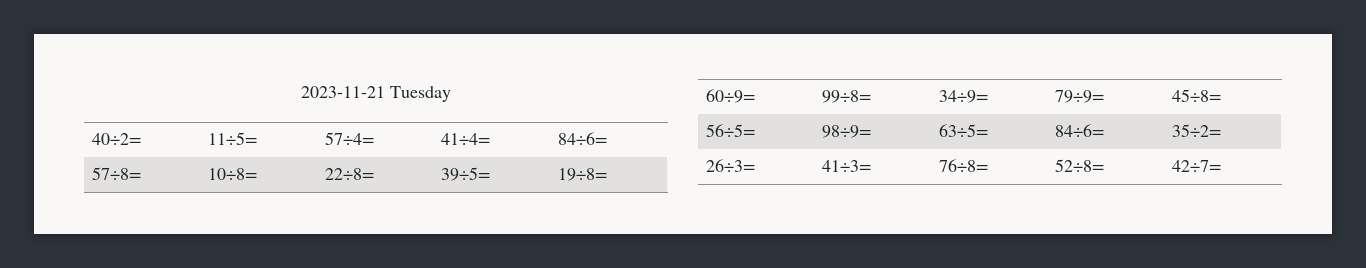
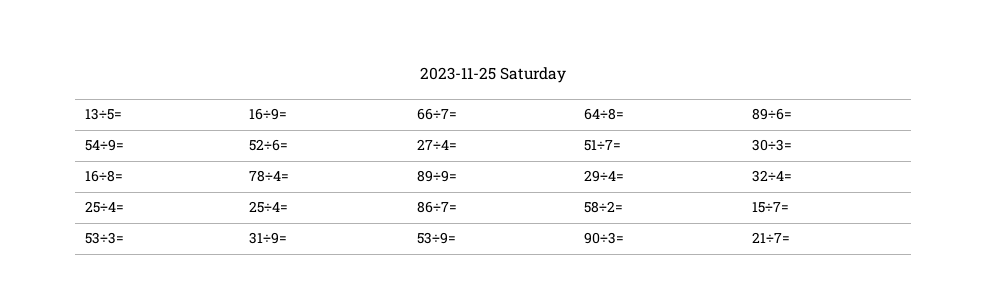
[301,86,451,102] [92,133,142,145] [208,132,258,145] [325,132,375,145] [441,133,491,145] [558,132,608,145] [92,167,142,180] [208,168,258,180] [325,168,375,180] [441,167,491,181] [558,168,608,181] [706,89,756,103] [822,90,872,103] [939,90,989,103] [1055,90,1105,103] [1172,89,1222,102] [706,124,756,137] [822,125,872,138] [939,124,989,137] [1055,124,1105,137] [1172,124,1222,137] [706,159,756,172] [822,160,872,172] [939,159,989,172] [1055,159,1105,172] [1172,160,1222,172] 2023-11-21 Tuesday // 40÷2= | 11÷5= | 57÷4= | 41÷4= | 84÷6= // 57÷8= | 10÷8= | 22÷8= | 39÷5= | 19÷8= // 60÷9= | 99÷8= | 34÷9= | 79÷9= | 45÷8= // 56÷5= | 98÷9= | 63÷5= | 84÷6= | 35÷2= // 26÷3= | 41÷3= | 76÷8= | 52÷8= | 42÷7= -> [419,67,567,83] [84,108,122,120] [248,108,287,120] [416,108,457,120] [583,108,624,120] [751,108,792,120] [84,139,124,151] [248,139,288,151] [416,139,457,150] [583,140,621,151] [751,139,792,151] [84,170,123,182] [248,170,289,182] [416,170,457,182] [583,170,624,182] [751,170,792,182] [84,201,124,213] [248,201,288,213] [416,201,457,213] [583,201,623,213] [751,202,789,213] [84,232,124,244] [248,232,287,244] [416,232,456,244] [583,232,624,244] [751,232,790,243] 2023-11-25 Saturday // 13÷5= | 16÷9= | 66÷7= | 64÷8= | 89÷6= // 54÷9= | 52÷6= | 27÷4= | 51÷7= | 30÷3= // 16÷8= | 78÷4= | 89÷9= | 29÷4= | 32÷4= // 25÷4= | 25÷4= | 86÷7= | 58÷2= | 15÷7= // 53÷3= | 31÷9= | 53÷9= | 90÷3= | 21÷7=

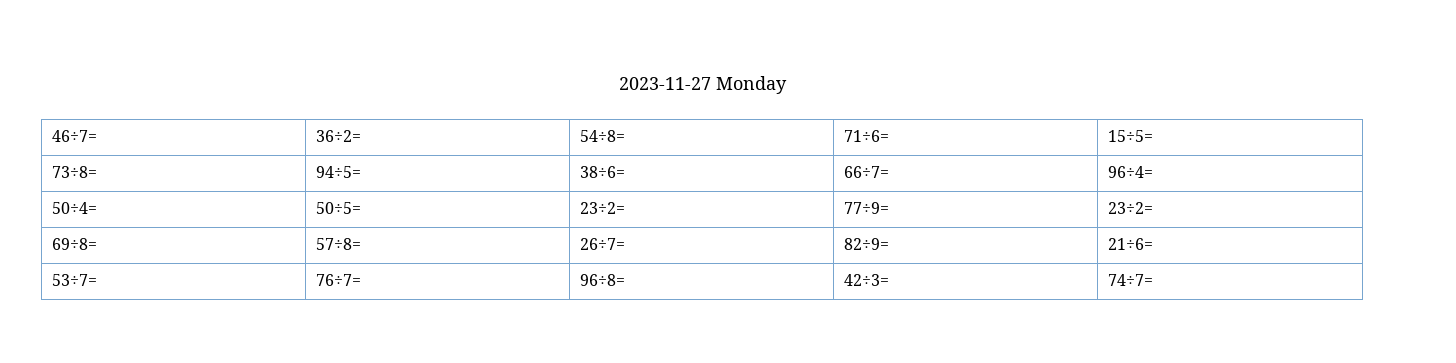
[419,67,567,83] [84,108,122,120] [248,108,287,120] [416,108,457,120] [583,108,624,120] [751,108,792,120] [84,139,124,151] [248,139,288,151] [416,139,457,150] [583,140,621,151] [751,139,792,151] [84,170,123,182] [248,170,289,182] [416,170,457,182] [583,170,624,182] [751,170,792,182] [84,201,124,213] [248,201,288,213] [416,201,457,213] [583,201,623,213] [751,202,789,213] [84,232,124,244] [248,232,287,244] [416,232,456,244] [583,232,624,244] [751,232,790,243] 2023-11-25 Saturday // 13÷5= | 16÷9= | 66÷7= | 64÷8= | 89÷6= // 54÷9= | 52÷6= | 27÷4= | 51÷7= | 30÷3= // 16÷8= | 78÷4= | 89÷9= | 29÷4= | 32÷4= // 25÷4= | 25÷4= | 86÷7= | 58÷2= | 15÷7= // 53÷3= | 31÷9= | 53÷9= | 90÷3= | 21÷7= -> [618,76,787,94] [52,130,98,142] [316,130,362,142] [580,130,626,142] [844,130,890,142] [1108,130,1154,142] [52,166,98,178] [316,166,362,178] [580,166,626,178] [844,166,890,178] [1108,166,1154,178] [52,202,98,214] [316,202,362,214] [580,202,626,214] [844,202,890,214] [1108,202,1154,214] [52,238,98,250] [316,238,362,250] [580,238,626,250] [844,238,890,250] [1108,238,1154,250] [52,274,98,286] [316,274,362,286] [580,274,626,286] [844,274,890,286] [1108,274,1154,286] 2023-11-27 Monday // 46÷7= | 36÷2= | 54÷8= | 71÷6= | 15÷5= // 73÷8= | 94÷5= | 38÷6= | 66÷7= | 96÷4= // 50÷4= | 50÷5= | 23÷2= | 77÷9= | 23÷2= // 69÷8= | 57÷8= | 26÷7= | 82÷9= | 21÷6= // 53÷7= | 76÷7= | 96÷8= | 42÷3= | 74÷7=

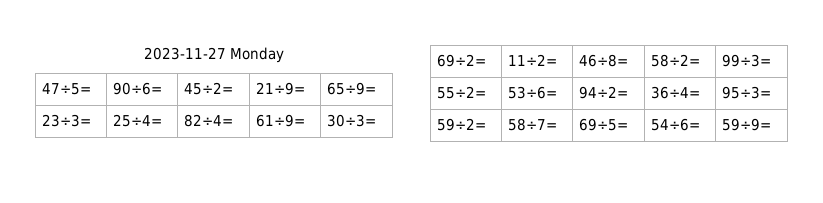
[52,130,98,142] [316,130,362,142] [580,130,626,142] [844,130,890,142] [1108,130,1154,142] [52,166,98,178] [316,166,362,178] [580,166,626,178] [844,166,890,178] [1108,166,1154,178] [52,202,98,214] [316,202,362,214] [580,202,626,214] [844,202,890,214] [1108,202,1154,214] [52,238,98,250] [316,238,362,250] [580,238,626,250] [844,238,890,250] [1108,238,1154,250] [52,274,98,286] [316,274,362,286] [580,274,626,286] [844,274,890,286] [1108,274,1154,286] 46÷7= | 36÷2= | 54÷8= | 71÷6= | 15÷5= // 73÷8= | 94÷5= | 38÷6= | 66÷7= | 96÷4= // 50÷4= | 50÷5= | 23÷2= | 77÷9= | 23÷2= // 69÷8= | 57÷8= | 26÷7= | 82÷9= | 21÷6= // 53÷7= | 76÷7= | 96÷8= | 42÷3= | 74÷7= -> [41,83,91,95] [112,82,162,95] [183,82,233,95] [255,82,305,95] [326,82,376,95] [41,114,91,127] [112,114,162,127] [183,114,233,127] [255,114,305,127] [326,114,376,127] [436,54,486,67] [507,54,557,66] [578,54,628,67] [650,54,700,67] [721,54,771,67] [436,86,486,99] [507,86,557,99] [578,86,628,99] [650,86,700,99] [721,86,771,99] [436,118,486,131] [507,118,557,131] [578,118,628,131] [650,118,700,131] [721,118,771,131] 47÷5= | 90÷6= | 45÷2= | 21÷9= | 65÷9= // 23÷3= | 25÷4= | 82÷4= | 61÷9= | 30÷3= // 69÷2= | 11÷2= | 46÷8= | 58÷2= | 99÷3= // 55÷2= | 53÷6= | 94÷2= | 36÷4= | 95÷3= // 59÷2= | 58÷7= | 69÷5= | 54÷6= | 59÷9=

